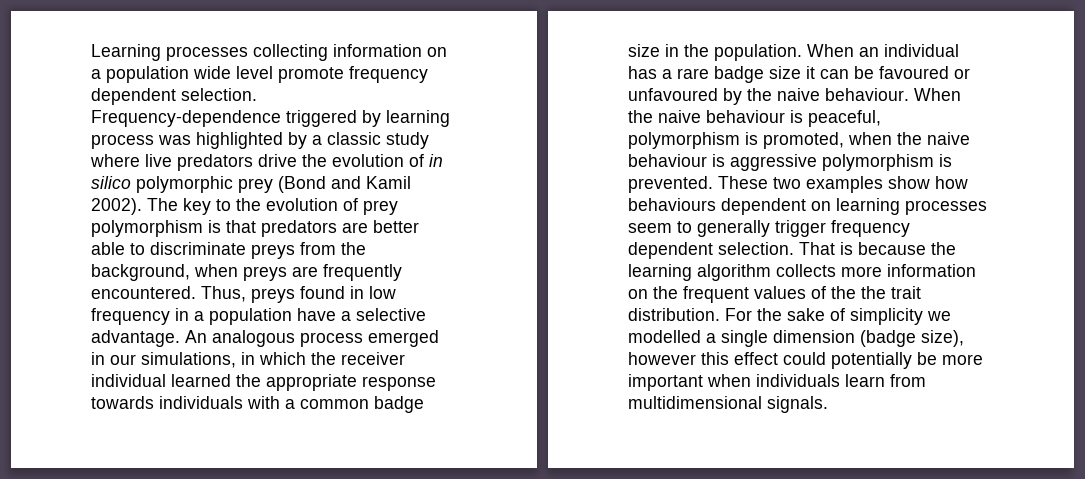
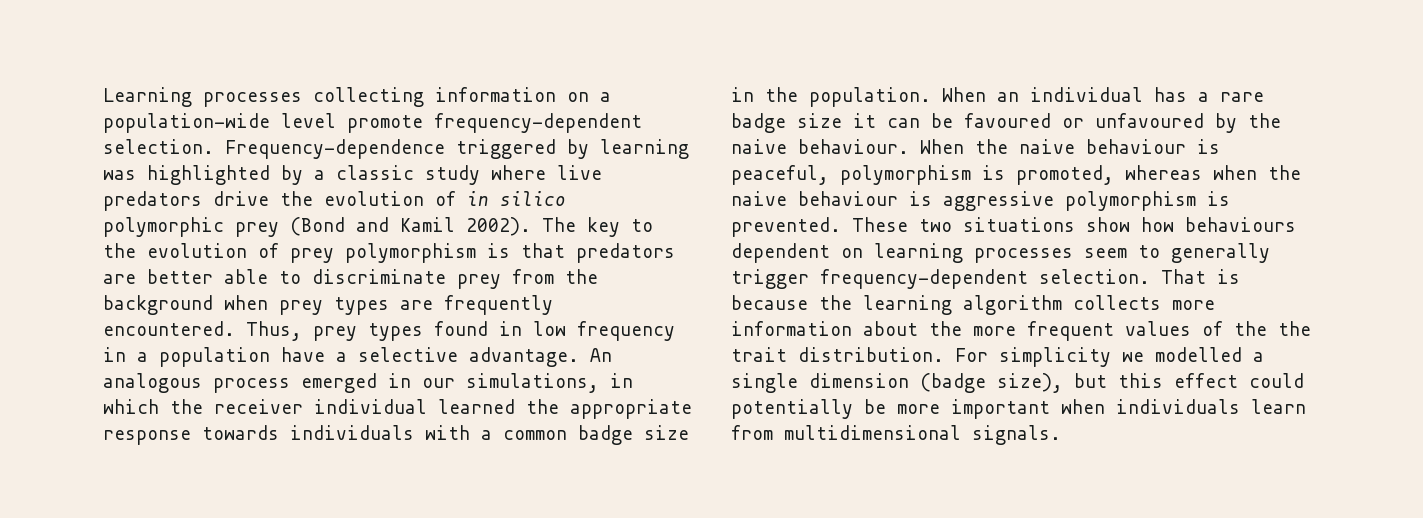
[106,66,428,83] [91,88,176,105] population wide level promote frequency dependent -> [103,113,642,133] population-wide level promote frequency-dependent
[91,134,154,149] process -> (689, 149) none
[251,244,295,259] preys -> [457,274,501,289] prey
[91,264,287,281] background, when preys -> [103,295,389,315] background when prey types
[251,288,295,303] preys -> [313,323,423,341] prey types
(844, 140) none -> [1125,165,1202,180] whereas
[806,176,883,193] examples -> [963,217,1075,232] situations
[831,220,910,237] [628,242,713,259] frequency dependent -> [820,269,1028,289] frequency-dependent
[628,286,678,299] on the -> [863,321,1016,336] about the more
[757,308,845,321] the sake of -> (988, 355) none
[628,352,696,365] however -> [1074,373,1107,388] but

